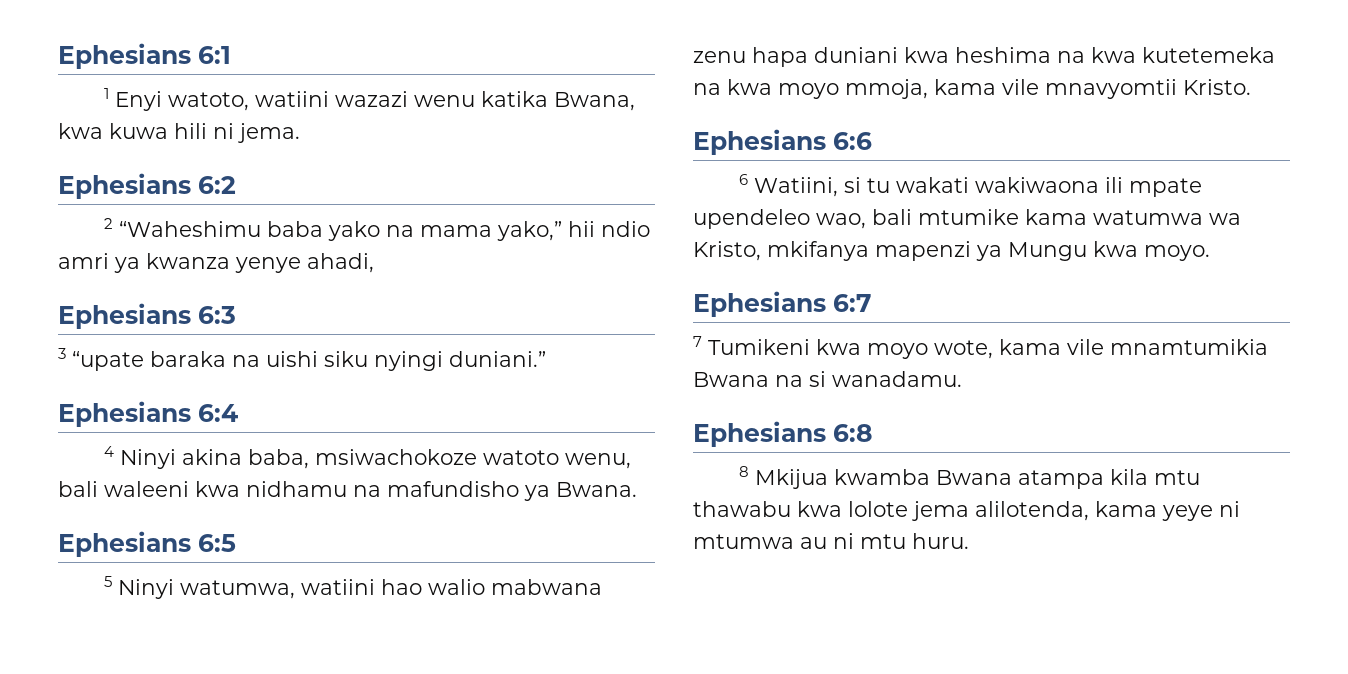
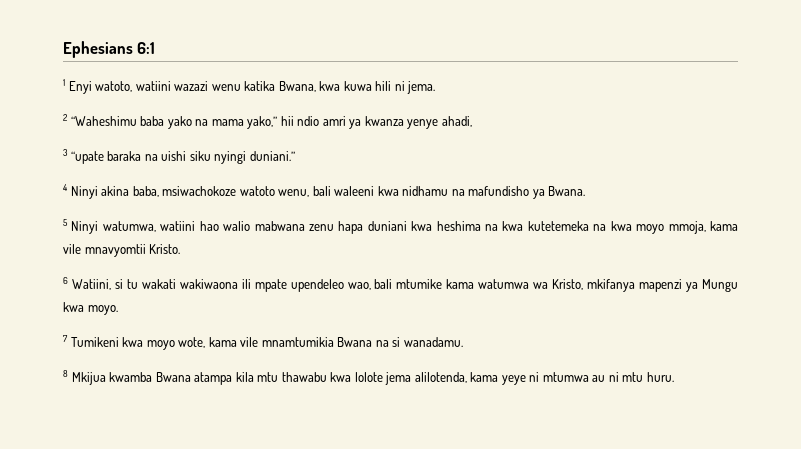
[58,173,236,199] // Ephesians 6:2 -> (436, 87) none
[58,303,236,329] // Ephesians 6:3 -> (472, 121) none
[58,401,238,427] // Ephesians 6:4 -> (295, 156) none
[58,531,236,557] // Ephesians 6:5 -> (586, 191) none
[693,129,872,155] // Ephesians 6:6 -> (181, 249) none
[693,291,872,317] // Ephesians 6:7 -> (118, 310) none
[693,421,873,447] // Ephesians 6:8 -> (463, 342) none

